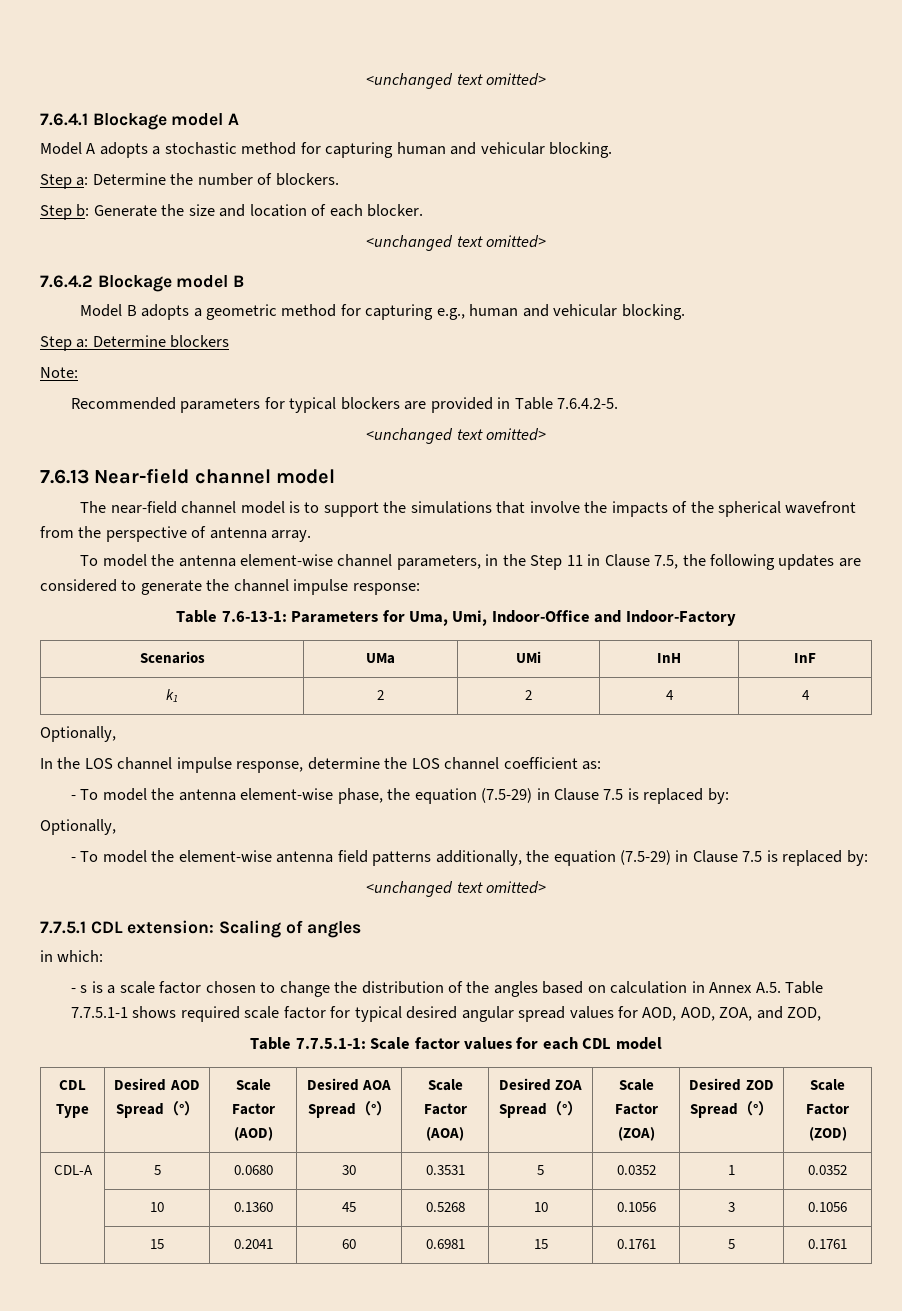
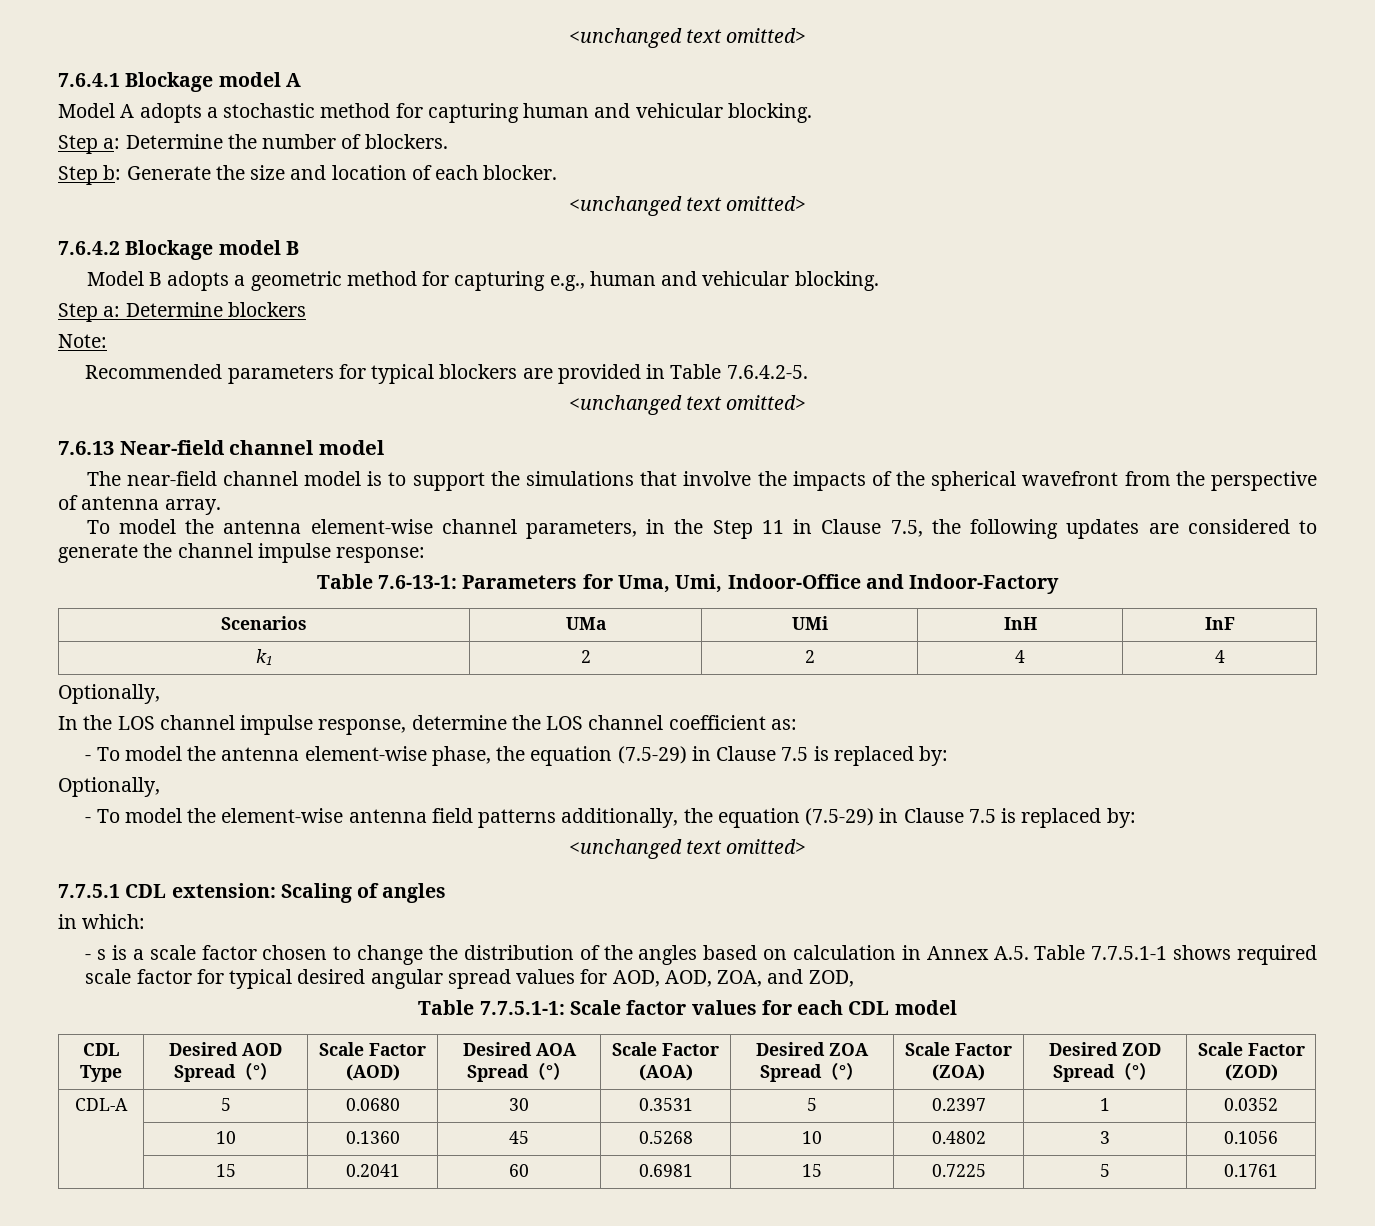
[616,1165,656,1175] 0.0352 -> [931,1098,986,1111] 0.2397
[616,1202,656,1212] 0.1056 -> [931,1131,986,1144] 0.4802
[616,1239,656,1249] 0.1761 -> [931,1164,986,1177] 0.7225

